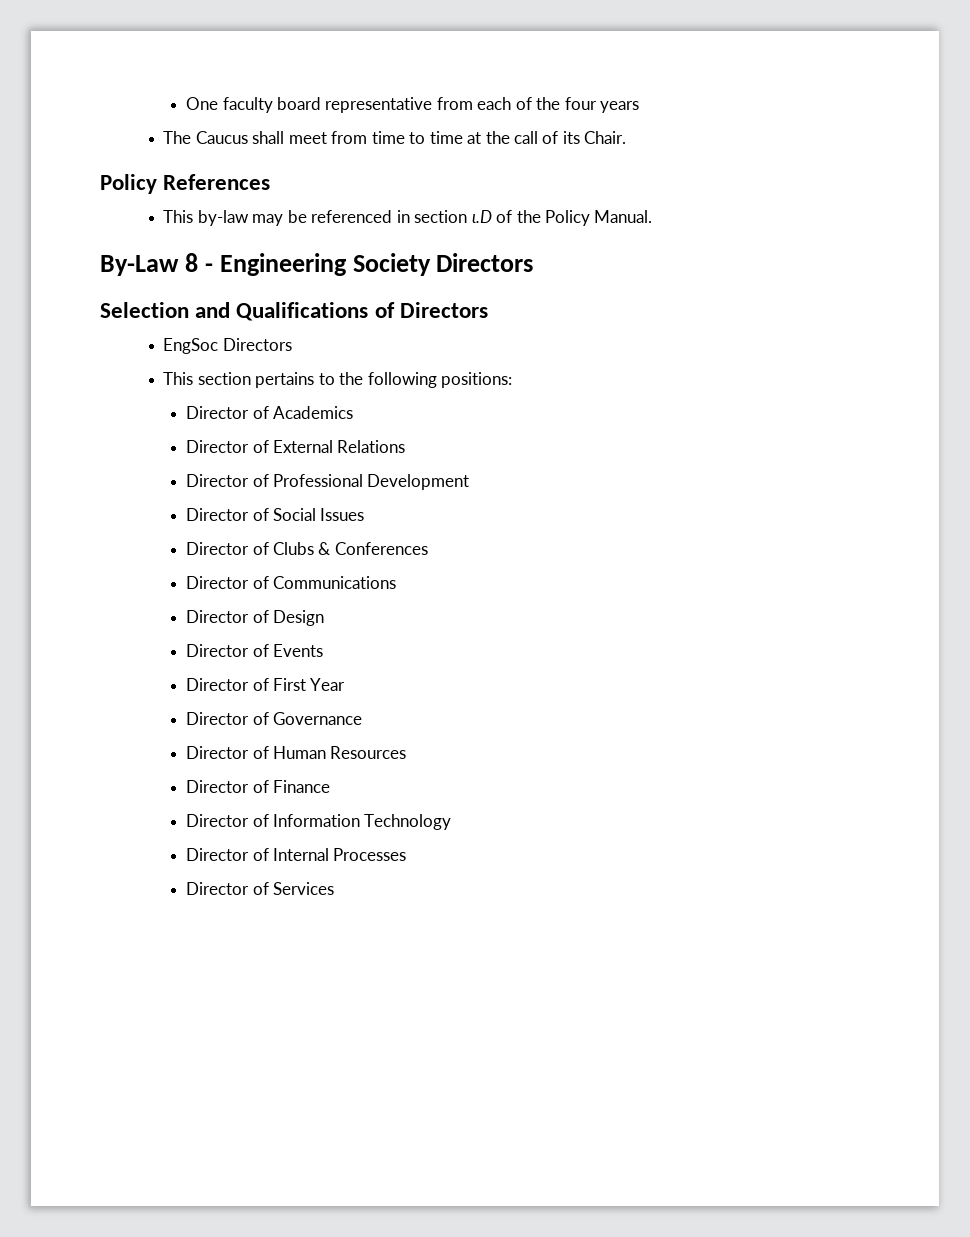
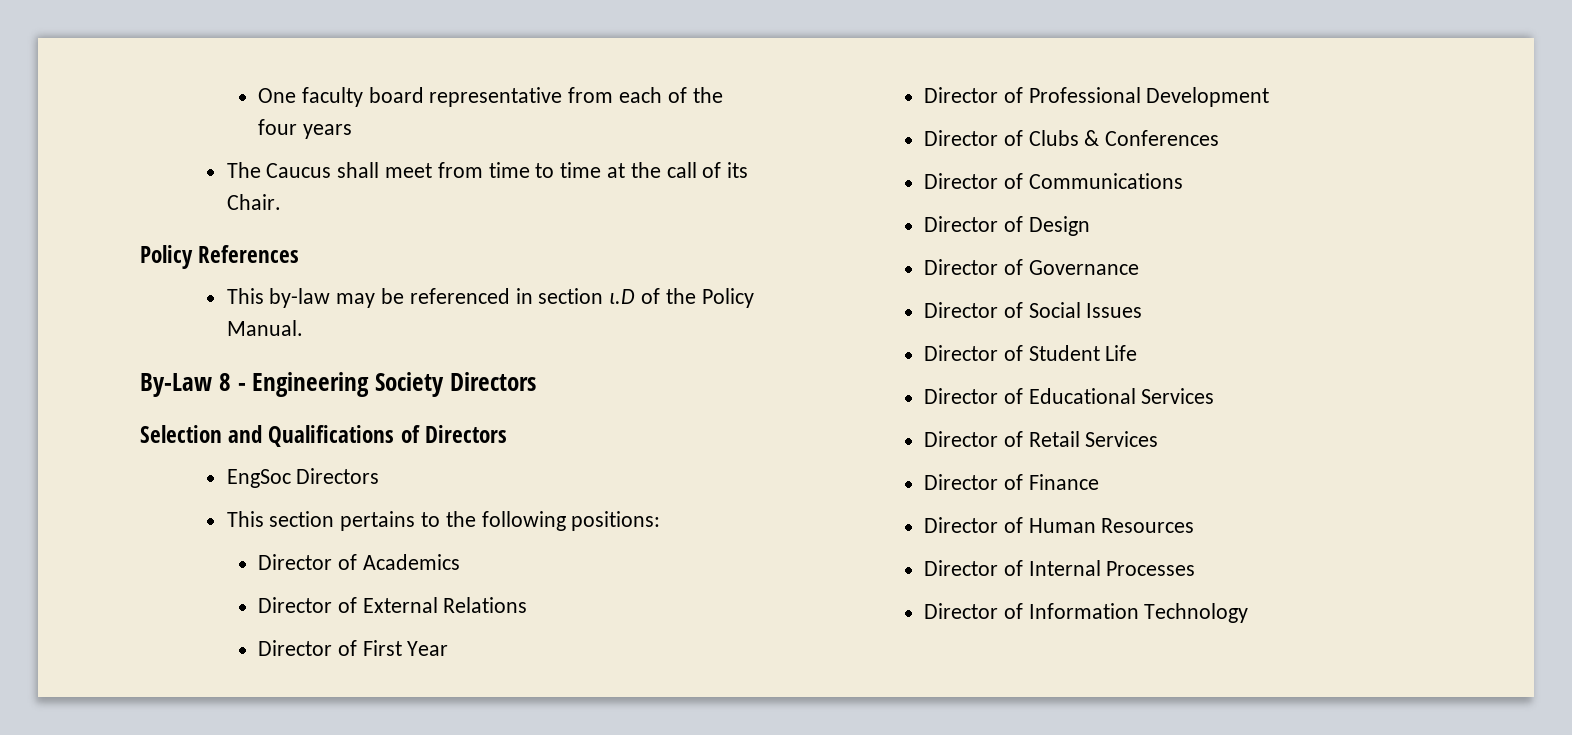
[272,474,470,490] [186,508,365,521] Professional Development // Director of Social Issues -> [362,640,449,656] [924,87,1270,107] First Year // Director of Professional Development
[272,644,323,657] [186,678,346,691] [186,712,362,725] Events // Director of First Year // Director of Governance -> [1028,260,1139,275] [924,302,1143,318] [924,345,1138,361] [924,388,1215,404] [924,431,1159,447] [924,474,1099,490] Governance // Director of Social Issues // Director of Student Life // Director of Educational Services // Director of Retail Services // Director of Finance
[272,780,330,793] Finance -> [1028,560,1196,576] Internal Processes
[186,848,407,861] [186,882,334,895] // Director of Internal Processes // Director of Services -> (1249, 613) none

